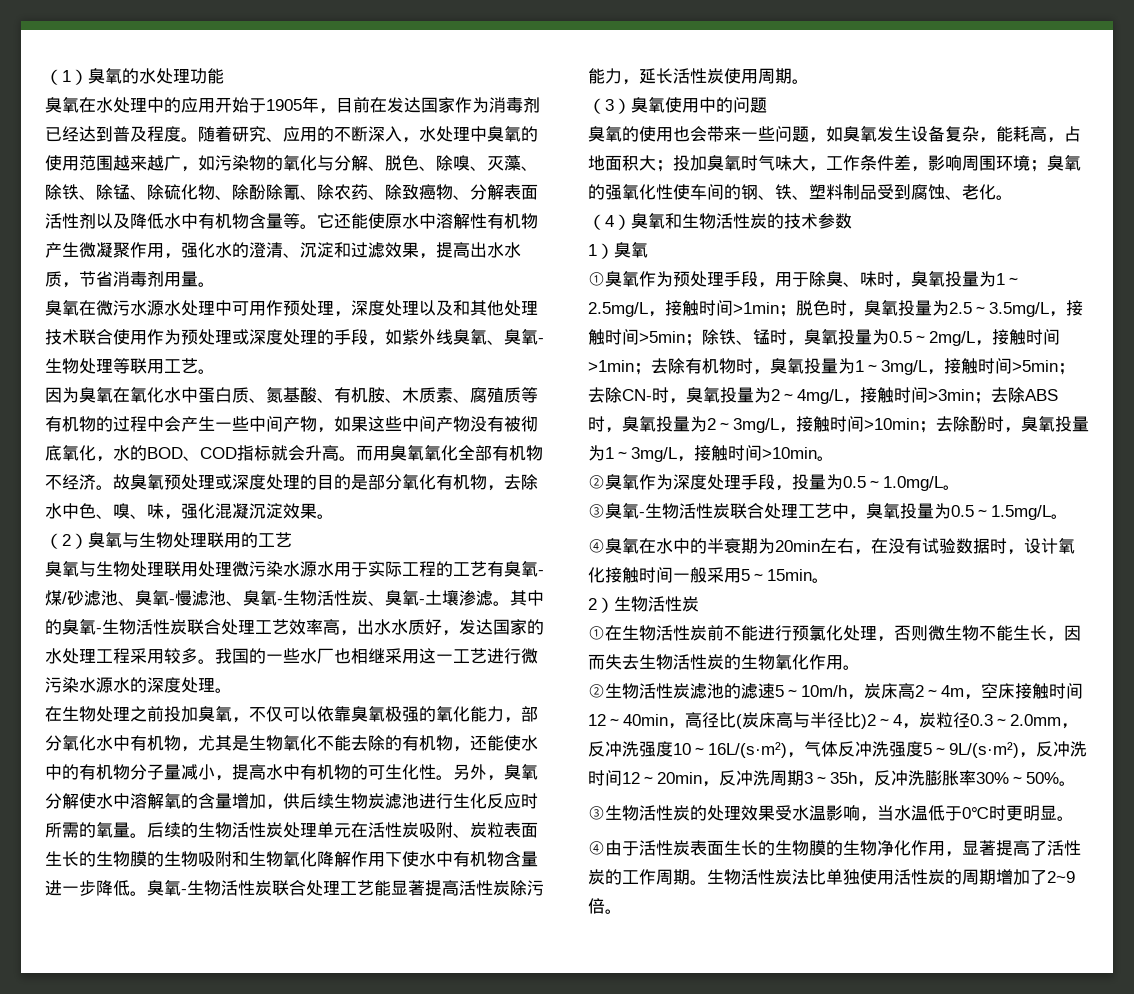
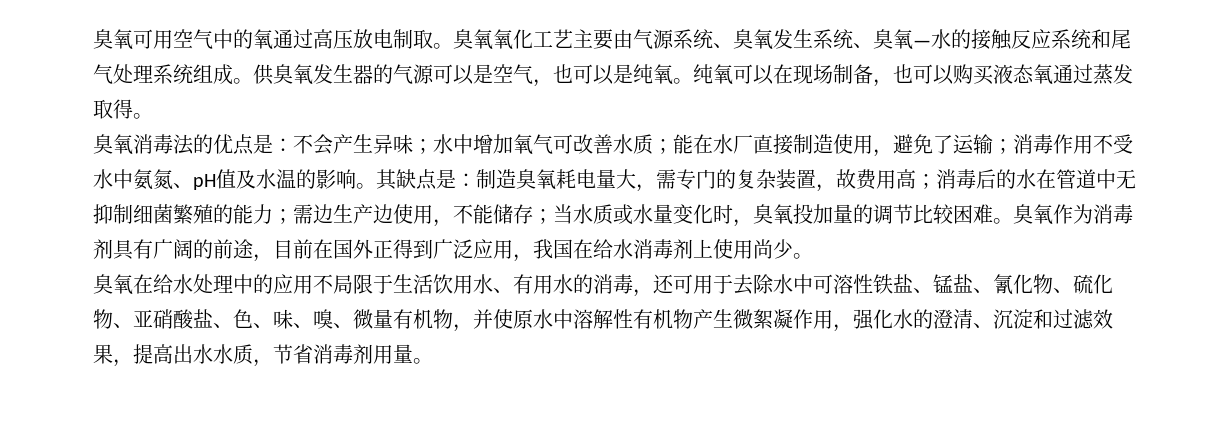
[45,68,224,85] [45,97,96,113] （1）臭氧的水处理功能 // 臭氧在 -> [93,29,1131,50] [93,64,1133,87] [93,99,153,119] [93,134,1133,157] [93,169,1136,192] [93,204,1133,227] [93,239,813,262] [93,274,173,295] 臭氧可用空气中的氧通过高压放电制取。臭氧氧化工艺主要由气源系统、臭氧发生系统、臭氧—水的接触反应系统和尾气处理系统组成。供臭氧发生器的气源可以是空气，也可以是纯氧。纯氧可以在现场制备，也可以购买液态氧通过蒸发取得。 // 臭氧消毒法的优点是：不会产生异味；水中增加氧气可改善水质；能在水厂直接制造使用，避免了运输；消毒作用不受水中氨氮、pH值及水温的影响。其缺点是：制造臭氧耗电量大，需专门的复杂装置，故费用高；消毒后的水在管道中无抑制细菌繁殖的能力；需边生产边使用，不能储存；当水质或水量变化时，臭氧投加量的调节比较困难。臭氧作为消毒剂具有广阔的前途，目前在国外正得到广泛应用，我国在给水消毒剂上使用尚少。 // 臭氧在给
[215,96,540,114] [45,126,538,143] [45,155,538,172] [45,184,538,200] [45,213,368,229] 开始于1905年，目前在发达国家作为消毒剂已经达到普及程度。随着研究、应用的不断深入，水处理中臭氧的使用范围越来越广，如污染物的氧化与分解、脱色、除嗅、灭藻、除铁、除锰、除硫化物、除酚除氰、除农药、除致癌物、分解表面活性剂以及降低水中有机物含量等。它还能 -> [313,274,1113,297] [93,309,493,332] 不局限于生活饮用水、有用水的消毒，还可用于去除水中可溶性铁盐、锰盐、氰化物、硫化物、亚硝酸盐、色、味、嗅、微量有机物，并
[96,242,130,258] 凝聚 -> [753,309,793,329] 絮凝
[45,300,538,317] [45,329,544,346] [45,358,215,374] [45,387,538,403] [45,416,538,433] [45,445,543,462] [45,474,538,491] [45,503,334,520] [45,532,292,549] [45,561,544,577] [45,590,544,606] [45,619,544,636] [45,648,538,664] [45,677,232,693] [45,706,538,723] [45,735,538,752] [45,764,538,781] [45,793,538,810] [45,822,538,838] [45,851,538,867] [45,880,544,896] [588,68,809,85] [588,97,767,114] [588,126,1081,143] [588,155,1081,172] [588,184,1013,200] [588,213,852,230] [588,242,648,259] [588,271,1022,288] [588,300,1083,317] [588,329,1060,346] [588,358,1075,375] [588,387,1058,404] [588,416,1089,433] [588,445,834,462] [588,474,960,491] [588,503,1068,520] [588,538,1075,555] [588,567,829,583] [588,596,699,613] [588,625,1081,642] [588,654,860,670] [588,683,1083,700] [588,712,1078,729] [588,741,1087,758] [588,770,1076,787] [588,805,1074,822] [588,840,1081,857] [588,869,1075,885] [588,898,622,914] // 臭氧在微污水源水处理中可用作预处理，深度处理以及和其他处理技术联合使用作为预处理或深度处理的手段，如紫外线臭氧、臭氧-生物处理等联用工艺。 // 因为臭氧在氧化水中蛋白质、氮基酸、有机胺、木质素、腐殖质等有机物的过程中会产生一些中间产物，如果这些中间产物没有被彻底氧化，水的BOD、COD指标就会升高。而用臭氧氧化全部有机物不经济。故臭氧预处理或深度处理的目的是部分氧化有机物，去除水中色、嗅、味，强化混凝沉淀效果。 // （2）臭氧与生物处理联用的工艺 // 臭氧与生物处理联用处理微污染水源水用于实际工程的工艺有臭氧-煤/砂滤池、臭氧-慢滤池、臭氧-生物活性炭、臭氧-土壤渗滤。其中的臭氧-生物活性炭联合处理工艺效率高，出水水质好，发达国家的水处理工程采用较多。我国的一些水厂也相继采用这一工艺进行微污染水源水的深度处理。 // 在生物处理之前投加臭氧，不仅可以依靠臭氧极强的氧化能力，部分氧化水中有机物，尤其是生物氧化不能去除的有机物，还能使水中的有机物分子量减小，提高水中有机物的可生化性。另外，臭氧分解使水中溶解氧的含量增加，供后续生物炭滤池进行生化反应时所需的氧量。后续的生物活性炭处理单元在活性炭吸附、炭粒表面生长的生物膜的生物吸附和生物氧化降解作用下使水中有机物含量进一步降低。臭氧-生物活性炭联合处理工艺能显著提高活性炭除污能力，延长活性炭使用周期。 // （3）臭氧使用中的问题 // 臭氧的使用也会带来一些问题，如臭氧发生设备复杂，能耗高，占地面积大；投加臭氧时气味大，工作条件差，影响周围环境；臭氧的强氧化性使车间的钢、铁、塑料制品受到腐蚀、老化。 // （4）臭氧和生物活性炭的技术参数 // 1）臭氧 // ①臭氧作为预处理手段，用于除臭、味时，臭氧投量为1～2.5mg/L，接触时间>1min；脱色时，臭氧投量为2.5～3.5mg/L，接触时间>5min；除铁、锰时，臭氧投量为0.5～2mg/L，接触时间>1min；去除有机物时，臭氧投量为1～3mg/L，接触时间>5min；去除CN-时，臭氧投量为2～4mg/L，接触时间>3min；去除ABS时，臭氧投量为2～3mg/L，接触时间>10min；去除酚时，臭氧投量为1～3mg/L，接触时间>10min。 // ②臭氧作为深度处理手段，投量为0.5～1.0mg/L。 // ③臭氧-生物活性炭联合处理工艺中，臭氧投量为0.5～1.5mg/L。 // ④臭氧在水中的半衰期为20min左右，在没有试验数据时，设计氧化接触时间一般采用5～15min。 // 2）生物活性炭 // ①在生物活性炭前不能进行预氯化处理，否则微生物不能生长，因而失去生物活性炭的生物氧化作用。 // ②生物活性炭滤池的滤速5～10m/h，炭床高2～4m，空床接触时间12～40min，高径比(炭床高与半径比)2～4，炭粒径0.3～2.0mm，反冲洗强度10～16L/(s·m²)，气体反冲洗强度5～9L/(s·m²)，反冲洗时间12～20min，反冲洗周期3～35h，反冲洗膨胀率30%～50%。 // ③生物活性炭的处理效果受水温影响，当水温低于0℃时更明显。 // ④由于活性炭表面生长的生物膜的生物净化作用，显著提高了活性炭的工作周期。生物活性炭法比单独使用活性炭的周期增加了2~9倍。 -> (433, 361) none

